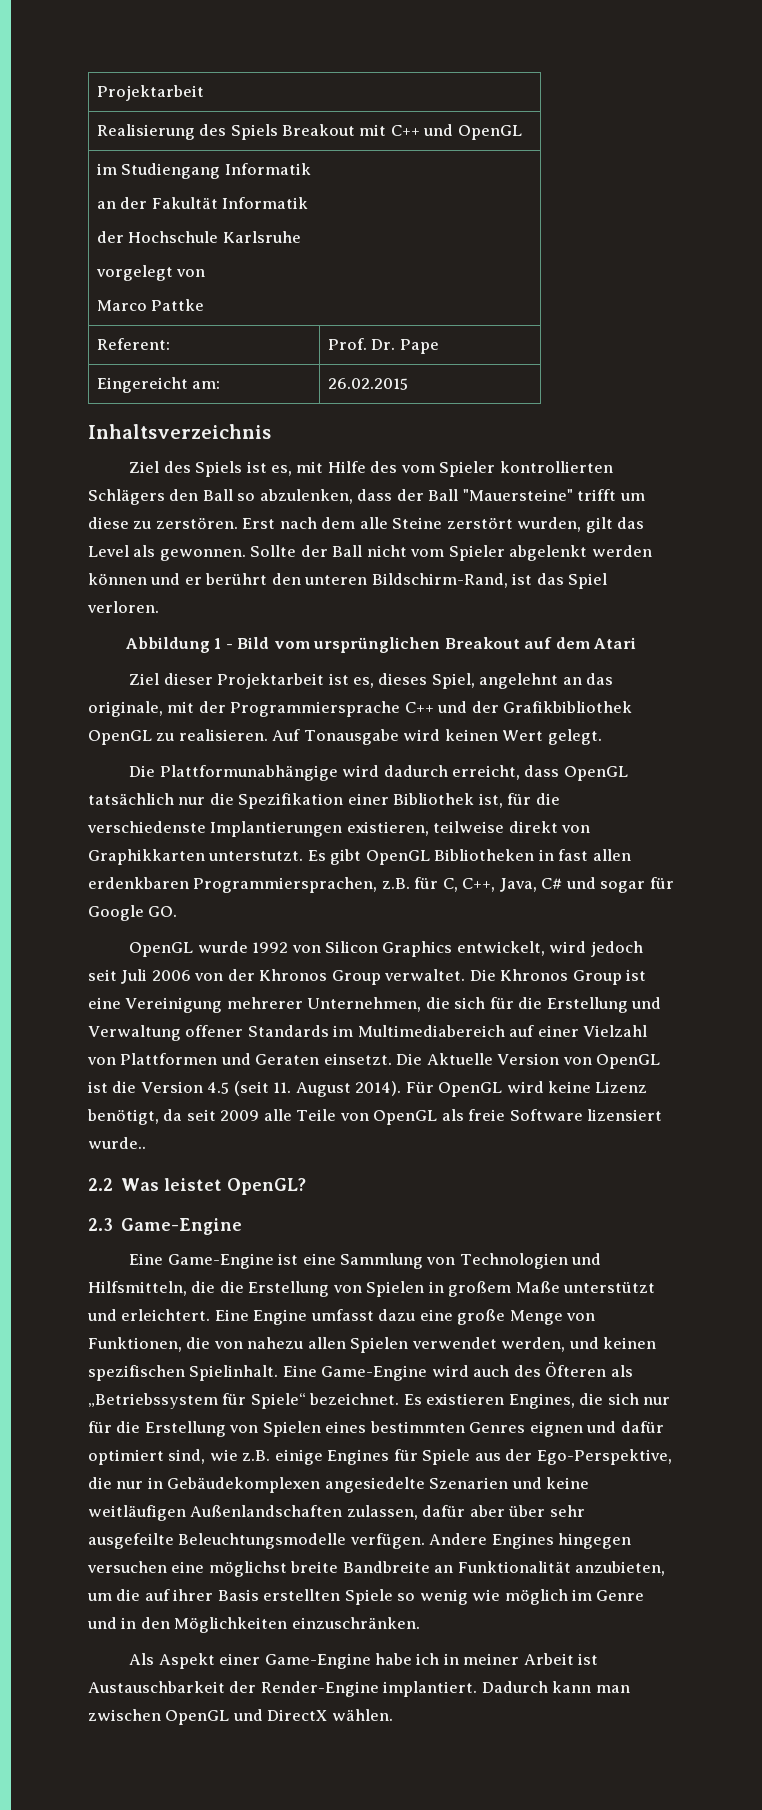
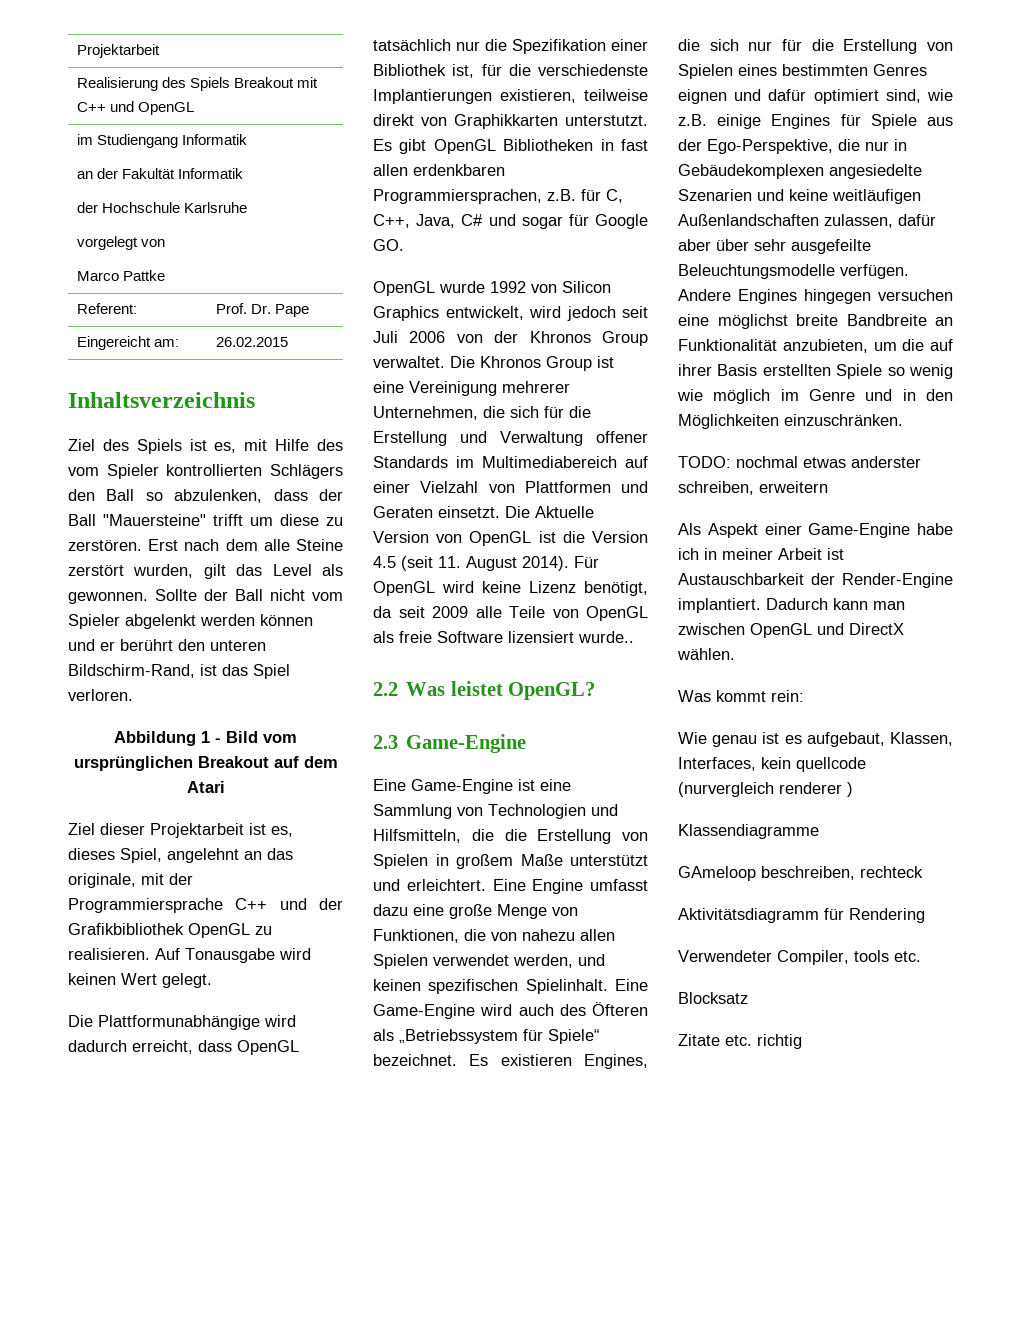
(420, 1623) none -> [678,456,921,468] [678,481,828,495] // TODO: nochmal etwas anderster schreiben, erweitern
(393, 1715) none -> [678,690,804,702] [678,732,953,747] [678,757,866,772] [678,782,853,797] [678,824,819,839] [678,866,923,881] [678,908,925,923] [678,950,921,965] [678,992,748,1004] [678,1034,802,1049] // Was kommt rein: // Wie genau ist es aufgebaut, Klassen, Interfaces, kein quellcode (nurvergleich renderer ) // Klassendiagramme // GAmeloop beschreiben, rechteck // Aktivitätsdiagramm für Rendering // Verwendeter Compiler, tools etc. // Blocksatz // Zitate etc. richtig

